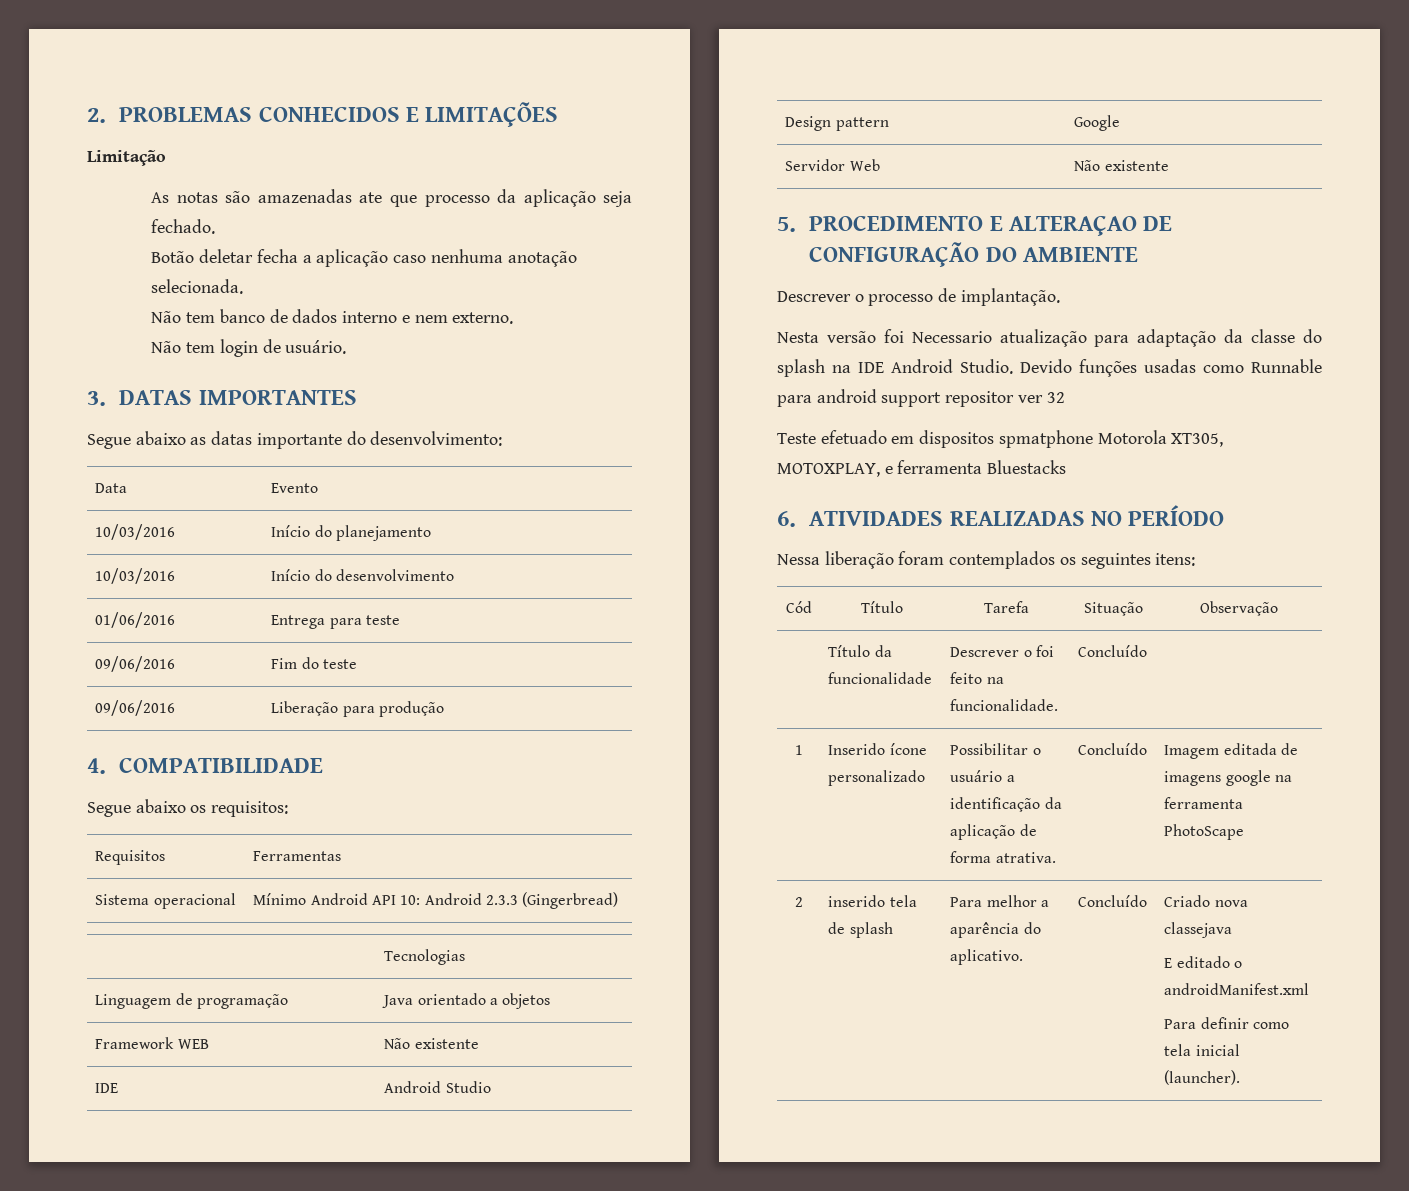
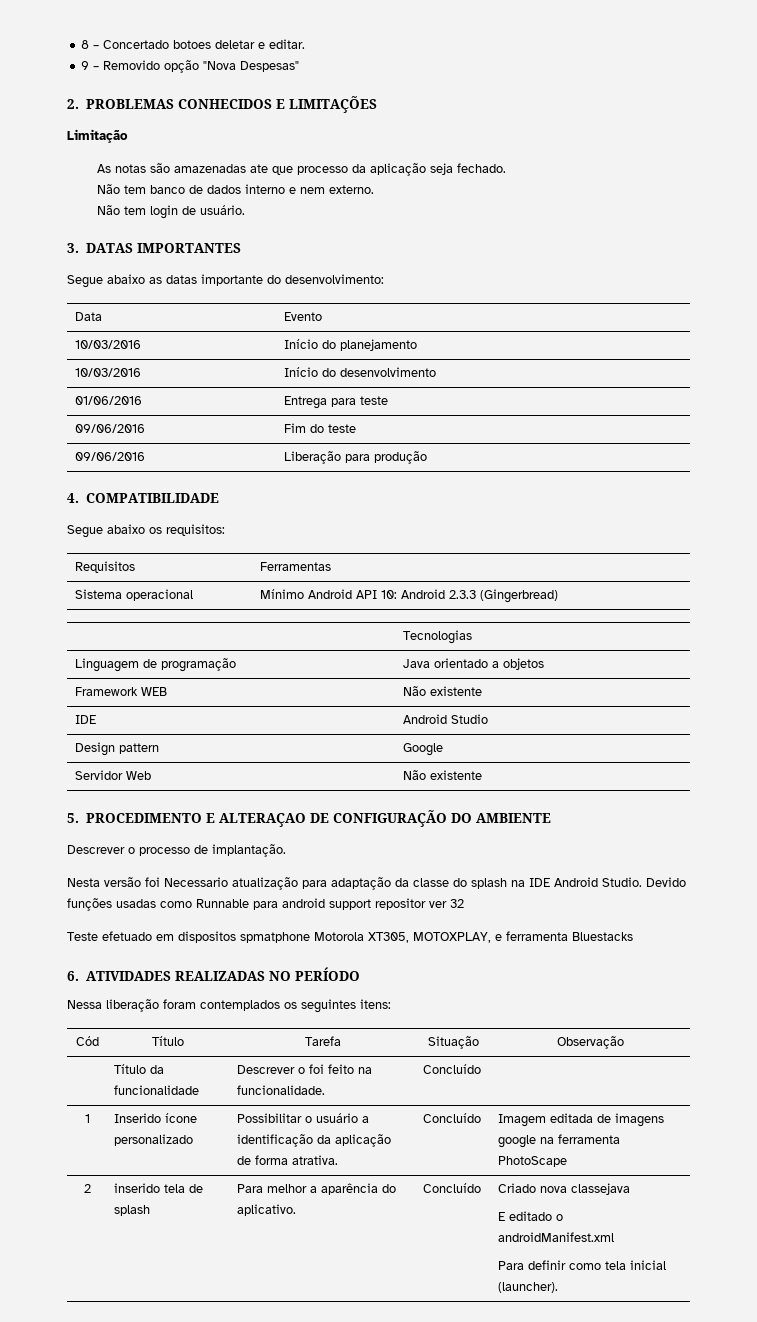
(87, 115) none -> [81,39,306,49] [81,60,300,73] 8 – Concertado botoes deletar e editar. // 9 – Removido opção "Nova Despesas" //
[151,249,577,267] [151,279,244,294] // Botão deletar fecha a aplicação caso nenhuma anotação selecionada. -> (507, 168) none

